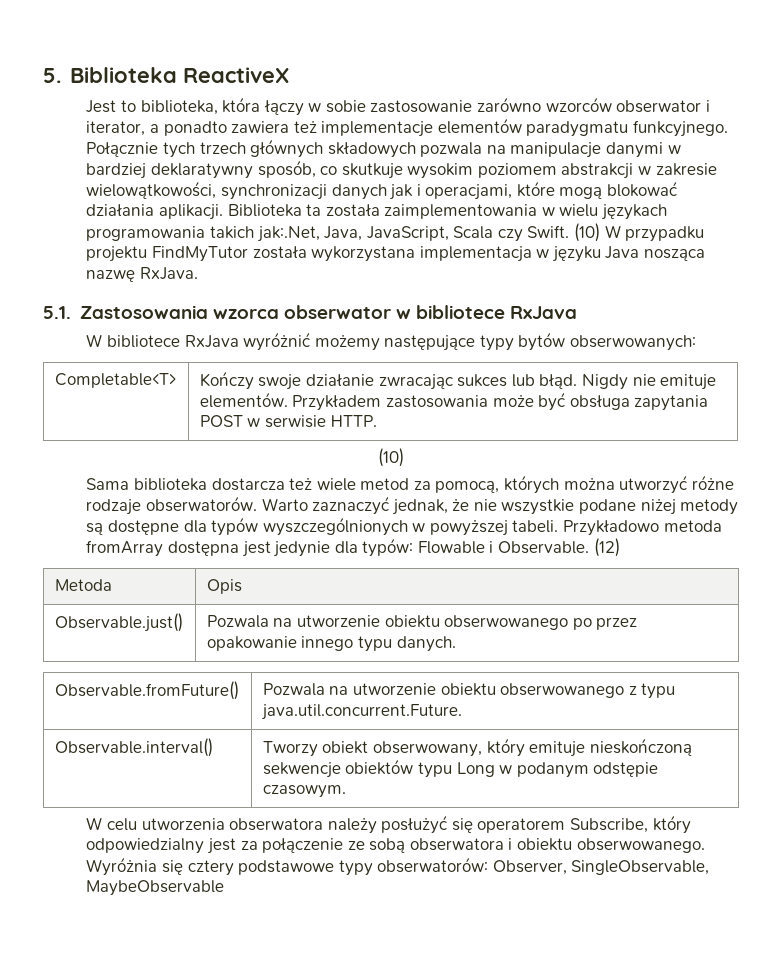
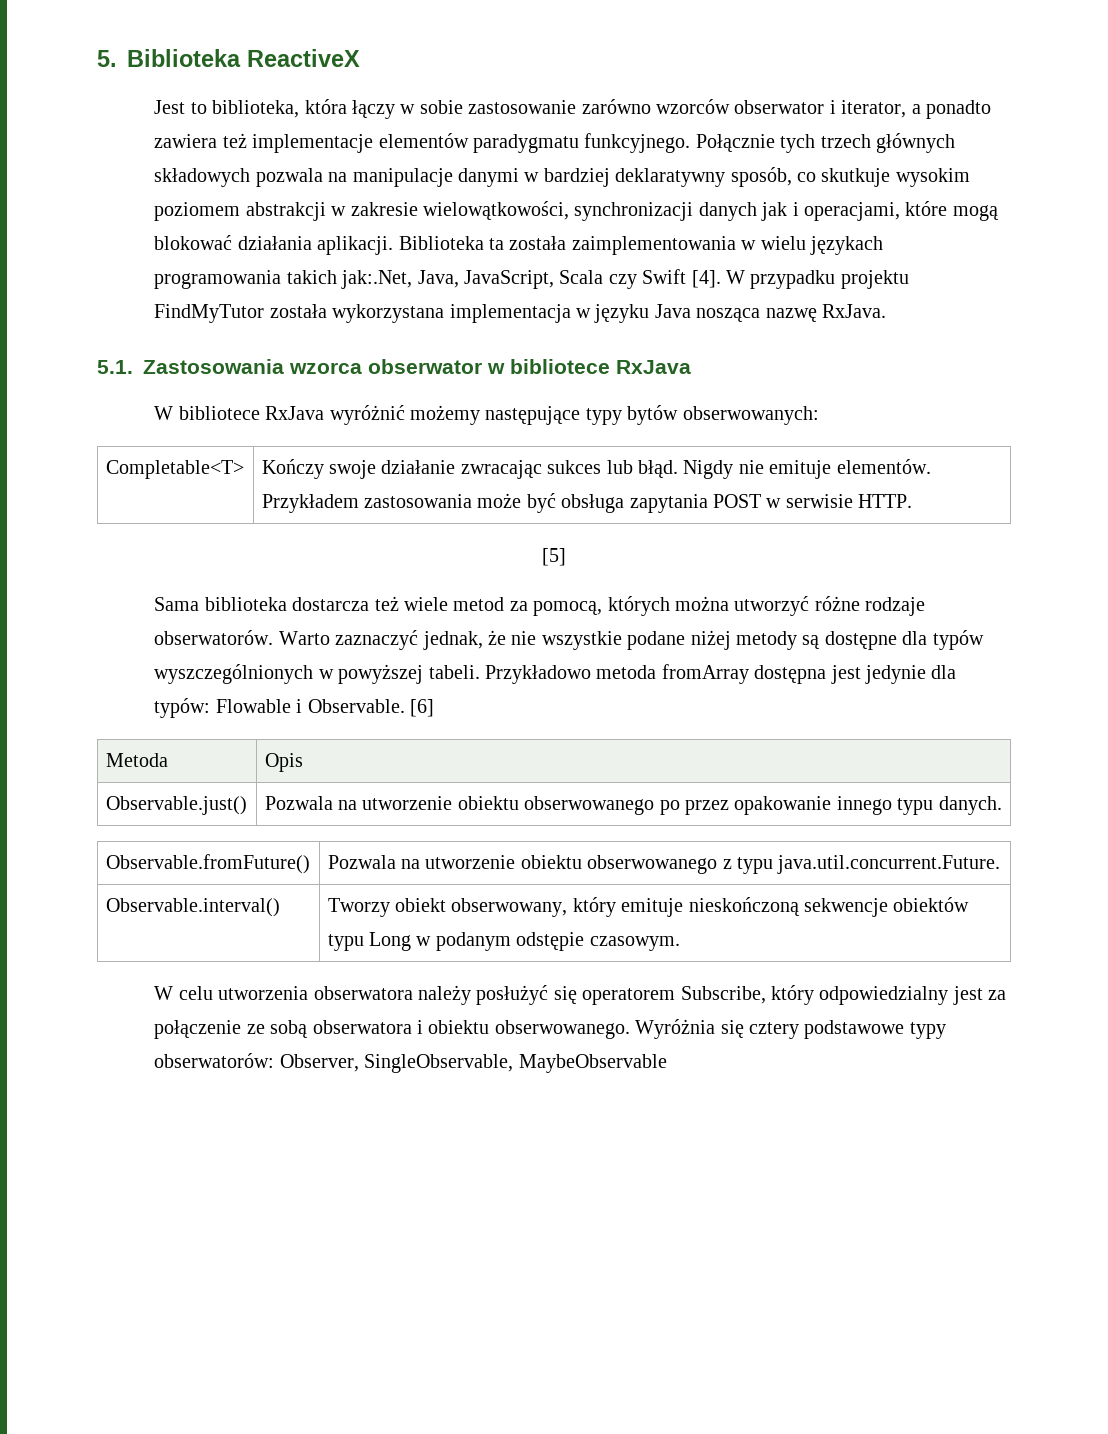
[527,223,601,242] Swift. (10) -> [642,269,721,288] Swift [4].
[378,448,404,467] (10) -> [542,548,566,566] [5]
[593,538,620,557] (12) -> [409,699,434,717] [6]

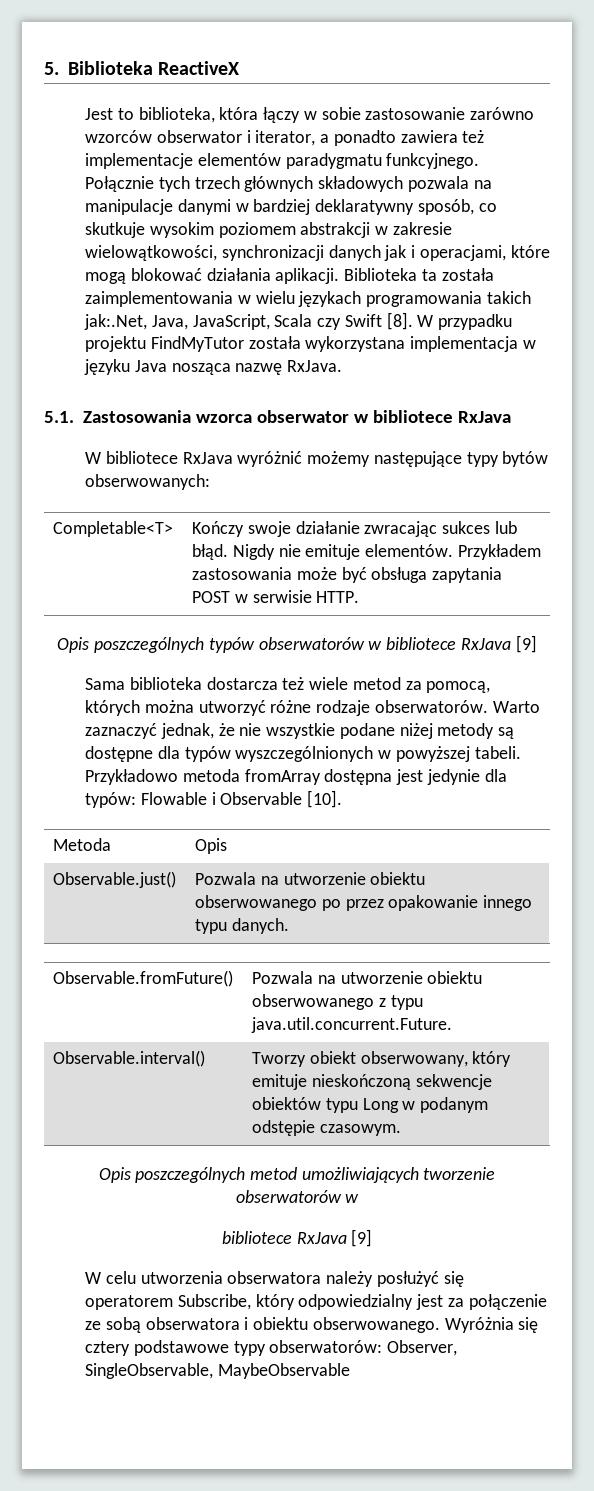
[691,270,721,288] [4]. -> [386,312,413,330] [8].
[542,548,566,566] [5] -> [57,635,537,653] Opis poszczególnych typów obserwatorów w bibliotece RxJava [9]
[307,699,434,717] Observable. [6] -> [220,790,343,808] Observable [10].
(680, 943) none -> [98,1167,496,1183] [235,1190,360,1203] [221,1229,373,1247] // Opis poszczególnych metod umożliwiających tworzenie obserwatorów w // bibliotece RxJava [9]

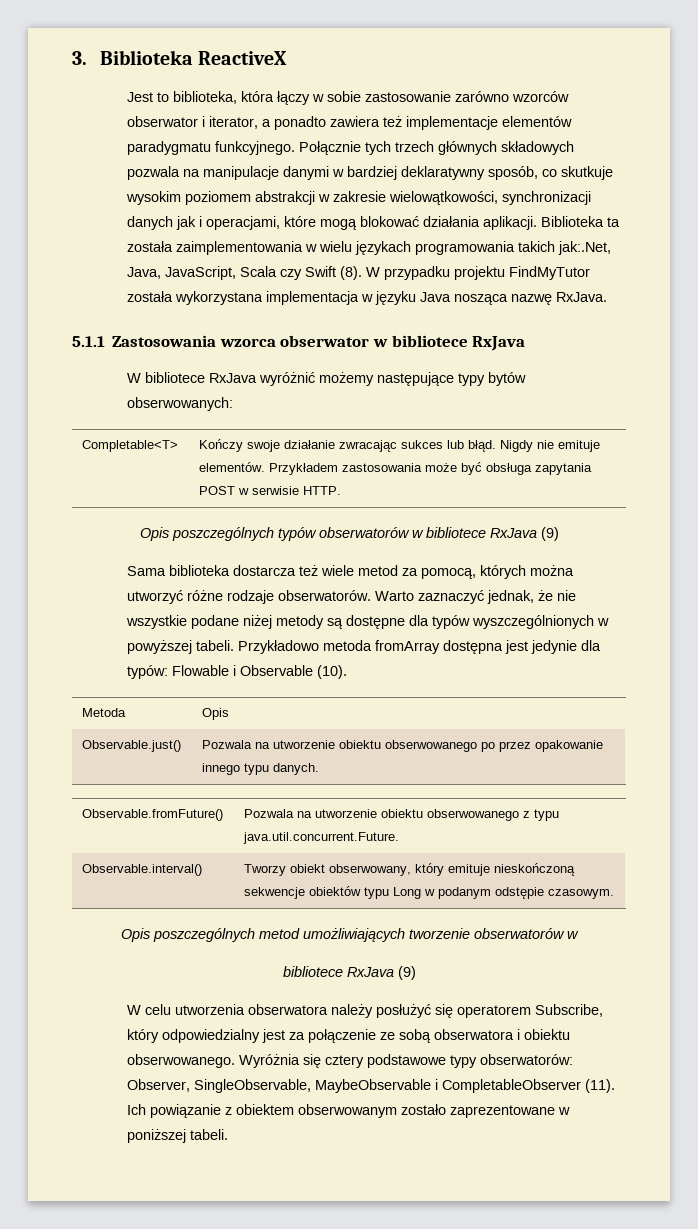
[44,62,59,75] 5. -> [72,51,87,65] 3.
[386,312,413,330] [8]. -> [340,266,363,280] (8).
[44,411,74,423] 5.1. -> [72,336,105,347] 5.1.1
[515,635,537,653] [9] -> [540,527,559,541] (9)
[307,790,343,808] [10]. -> [317,665,348,679] (10).
[351,1229,373,1247] [9] -> [397,966,416,980] (9)
(350, 1371) none -> [435,1079,616,1093] [127,1104,571,1118] [127,1129,229,1143] i CompletableObserver (11). Ich powiązanie z obiektem obserwowanym zostało zaprezentowane w poniższej tabeli.

